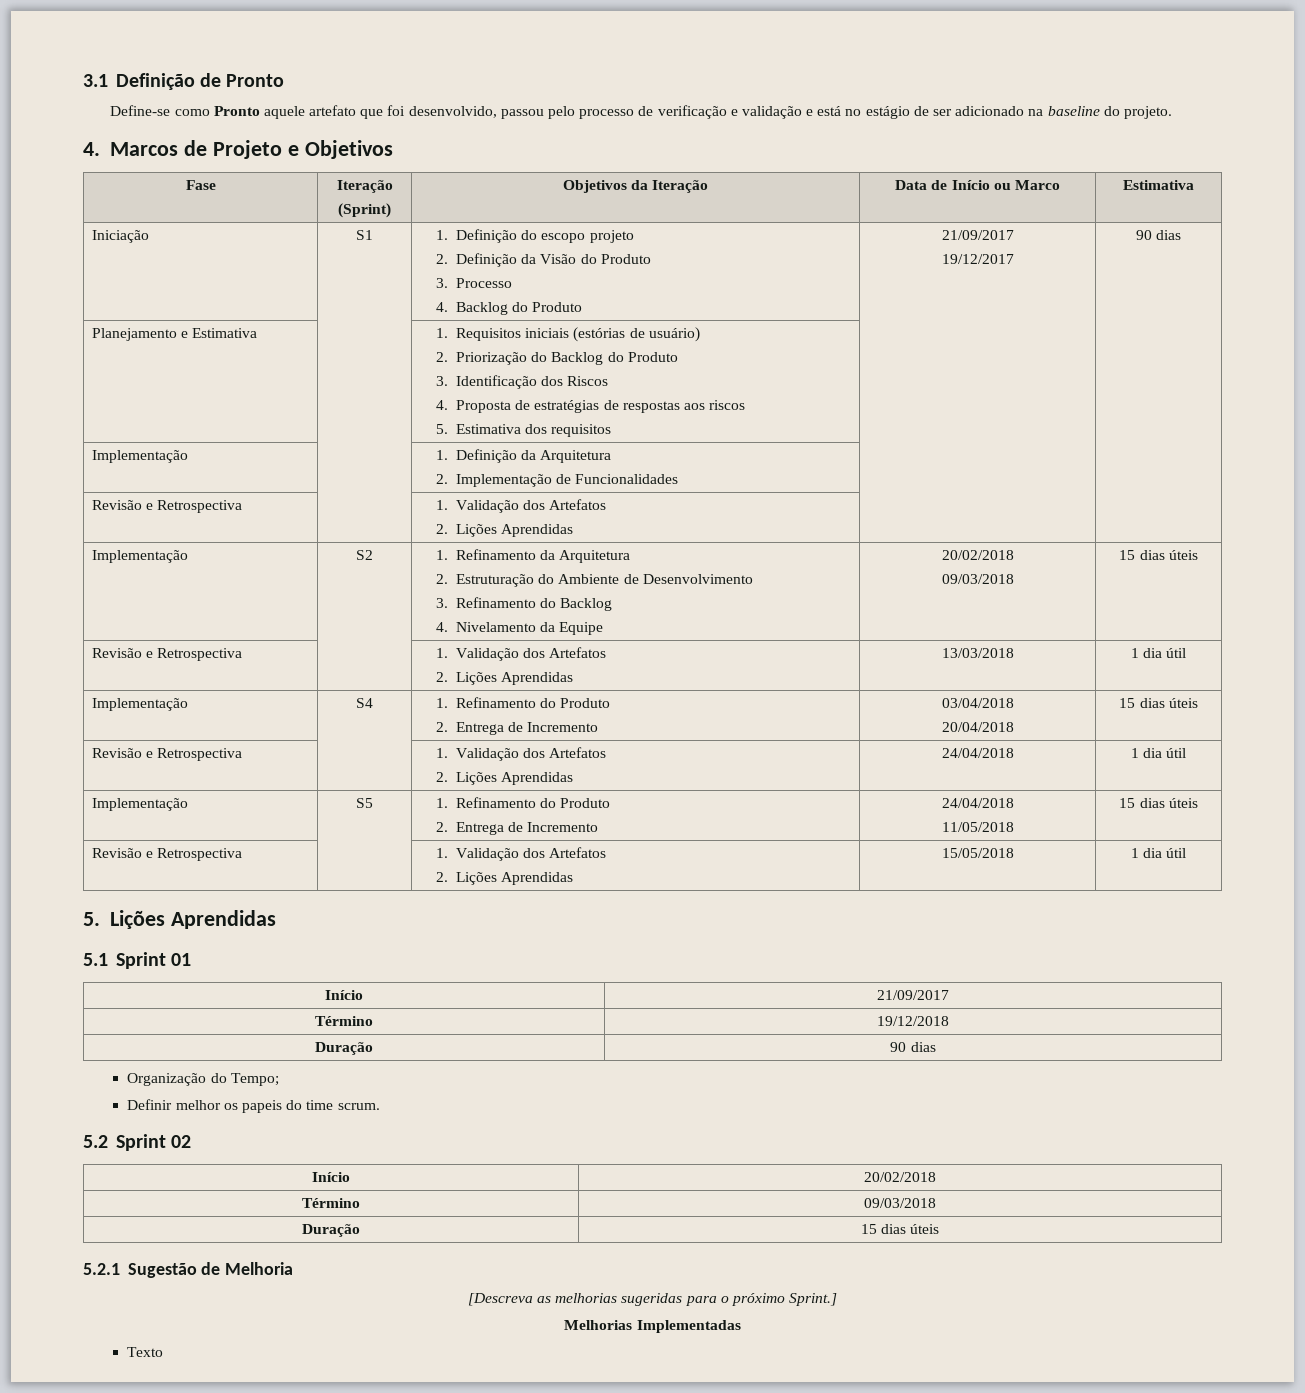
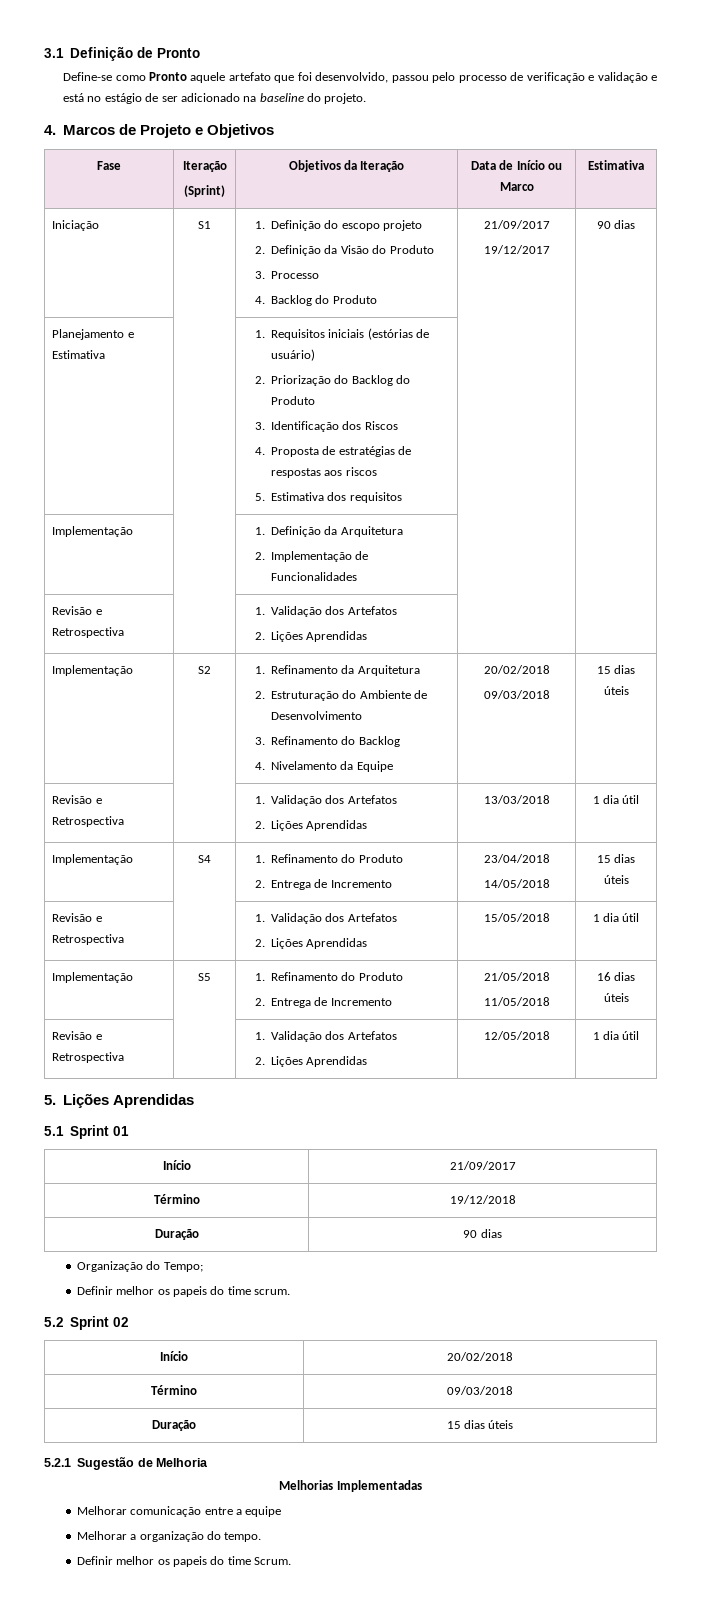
[941,698,1014,708] [941,722,1014,732] [1119,698,1198,708] [91,748,243,761] [436,747,607,761] [436,772,574,785] [941,748,1014,758] [1130,748,1187,758] [91,798,188,811] [356,798,373,808] [436,797,611,808] [436,822,599,835] [941,798,1014,808] [941,822,1014,832] 03/04/2018 // 20/04/2018 | 15 dias úteis // Revisão e Retrospectiva | | 1. Validação dos Artefatos // 2. Lições Aprendidas | 24/04/2018 | 1 dia útil // Implementação | S5 | 1. Refinamento do Produto // 2. Entrega de Incremento | 24/04/2018 // 11/05/2018 -> [483,854,550,863] [483,879,550,888] 23/04/2018 // 14/05/2018
(1187, 853) none -> [52,972,134,983] [198,973,211,981] [254,972,403,981] [254,997,392,1008] [483,972,550,981] [483,997,550,1006] [596,972,636,981] [603,993,629,1002] [52,1031,102,1040] [52,1052,125,1063] [254,1031,397,1042] [254,1056,368,1067] [483,1031,550,1040] [592,1031,640,1040] // Implementação | S5 | 1. Refinamento do Produto // 2. Entrega de Incremento | 21/05/2018 // 11/05/2018 | 16 dias úteis // Revisão e Retrospectiva | | 1. Validação dos Artefatos // 2. Lições Aprendidas | 12/05/2018 | 1 dia útil
[467,1293,838,1306] [564,1320,741,1333] [127,1347,164,1357] [Descreva as melhorias sugeridas para o próximo Sprint.] // Melhorias Implementadas // Texto -> [279,1480,422,1492] [76,1506,282,1517] [76,1531,262,1542] [76,1556,292,1567] Melhorias Implementadas // Melhorar comunicação entre a equipe // Melhorar a organização do tempo. // Definir melhor os papeis do time Scrum.

